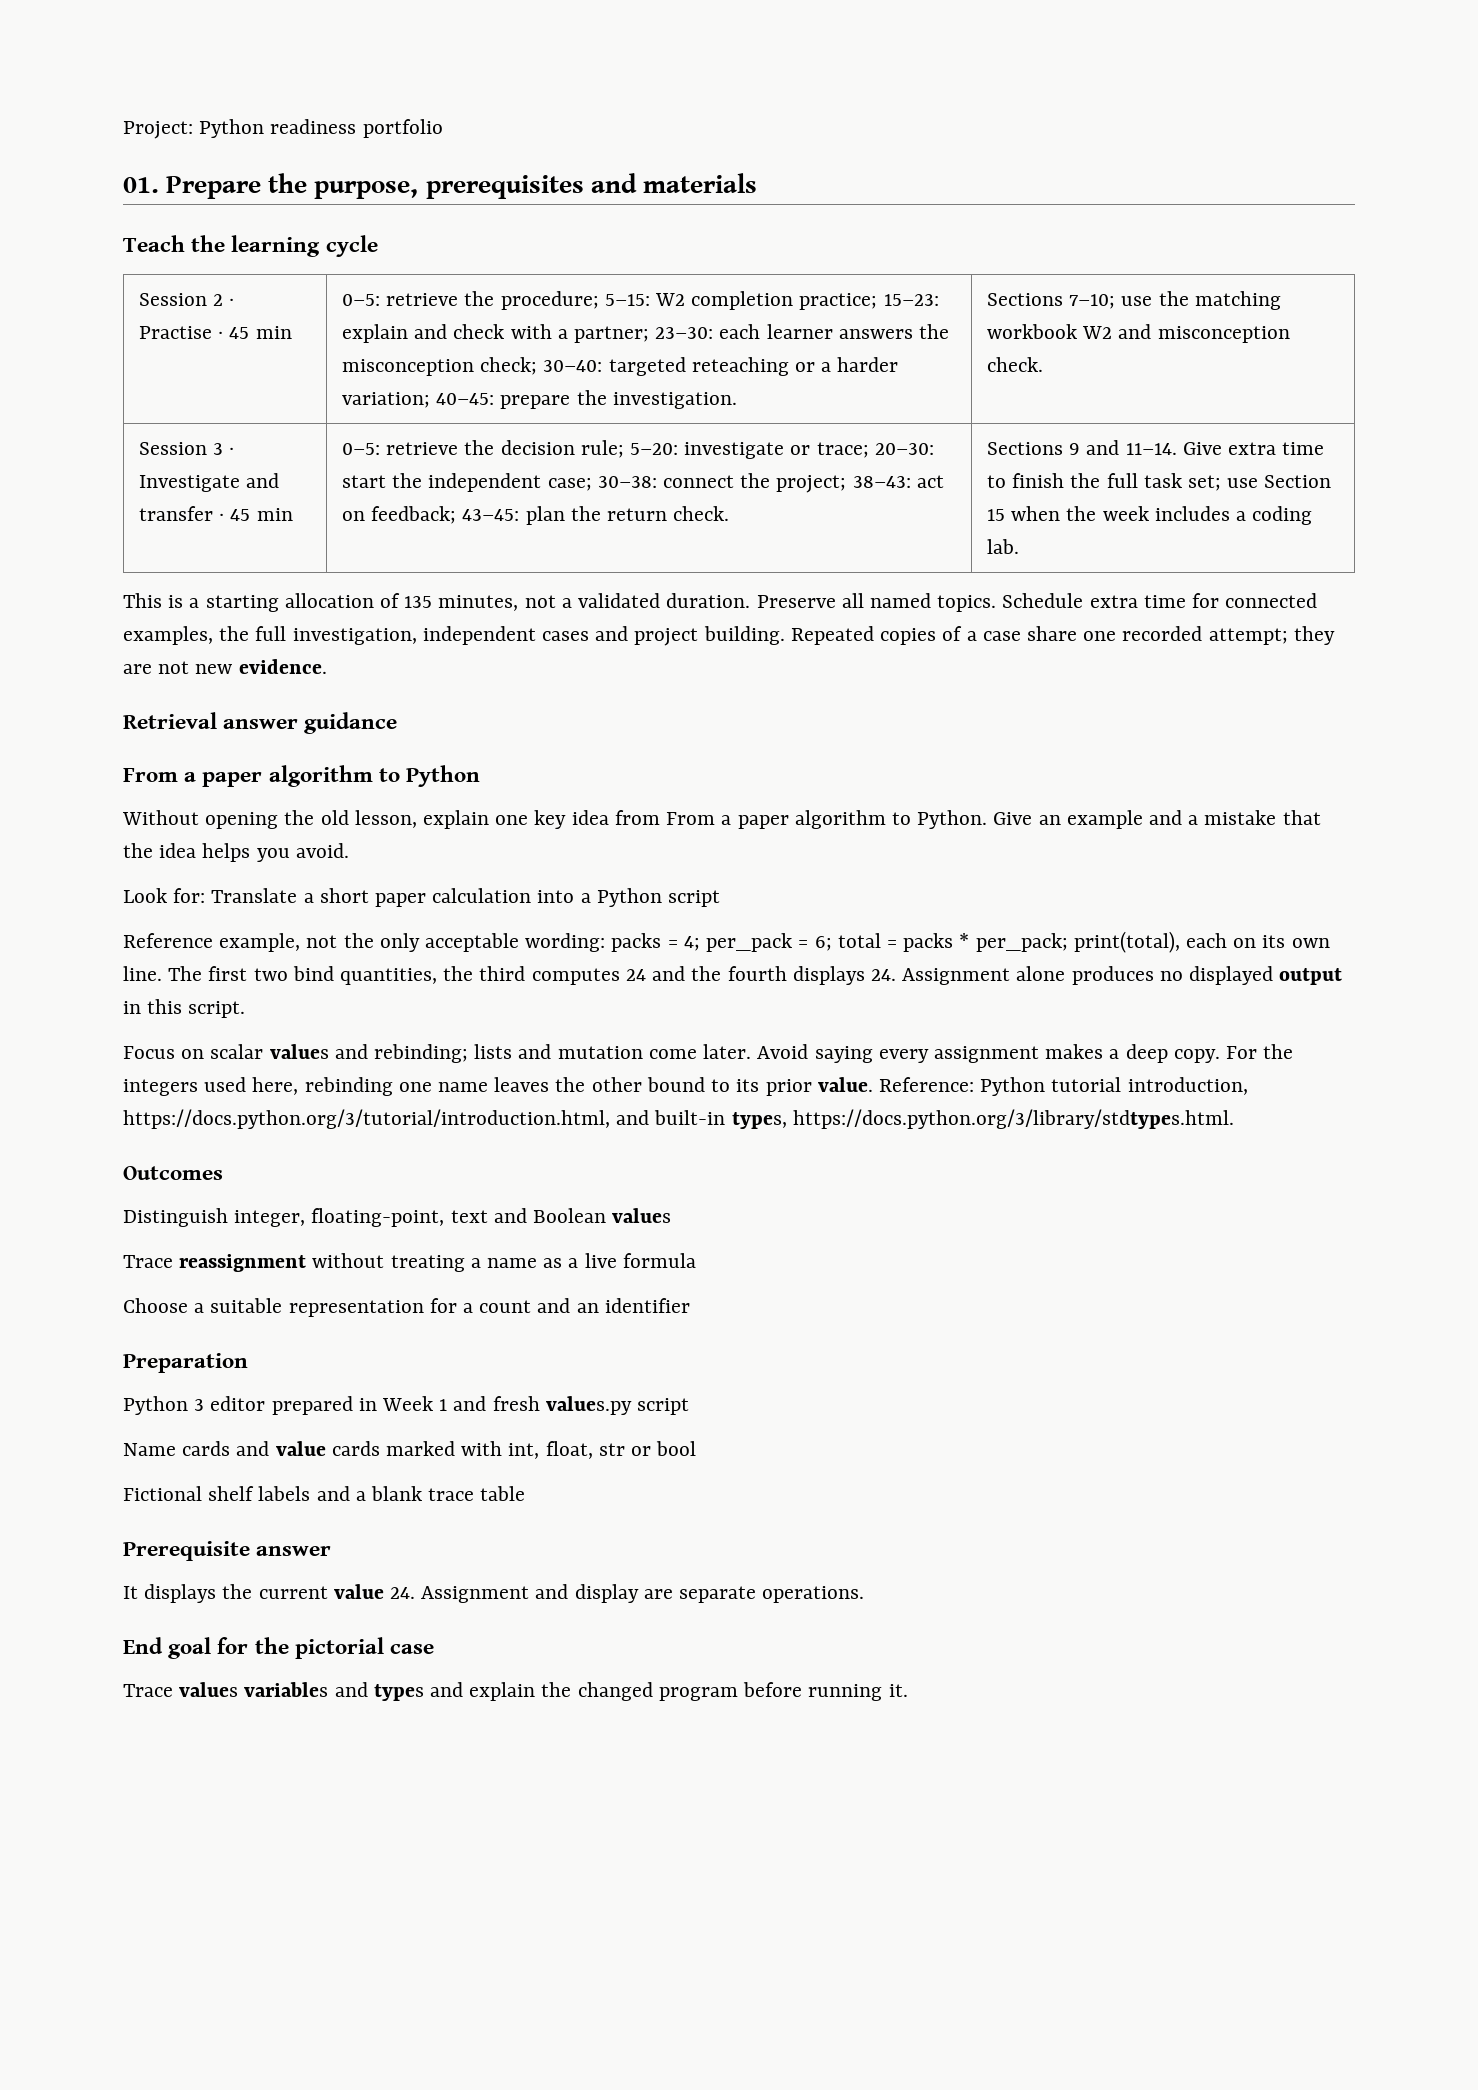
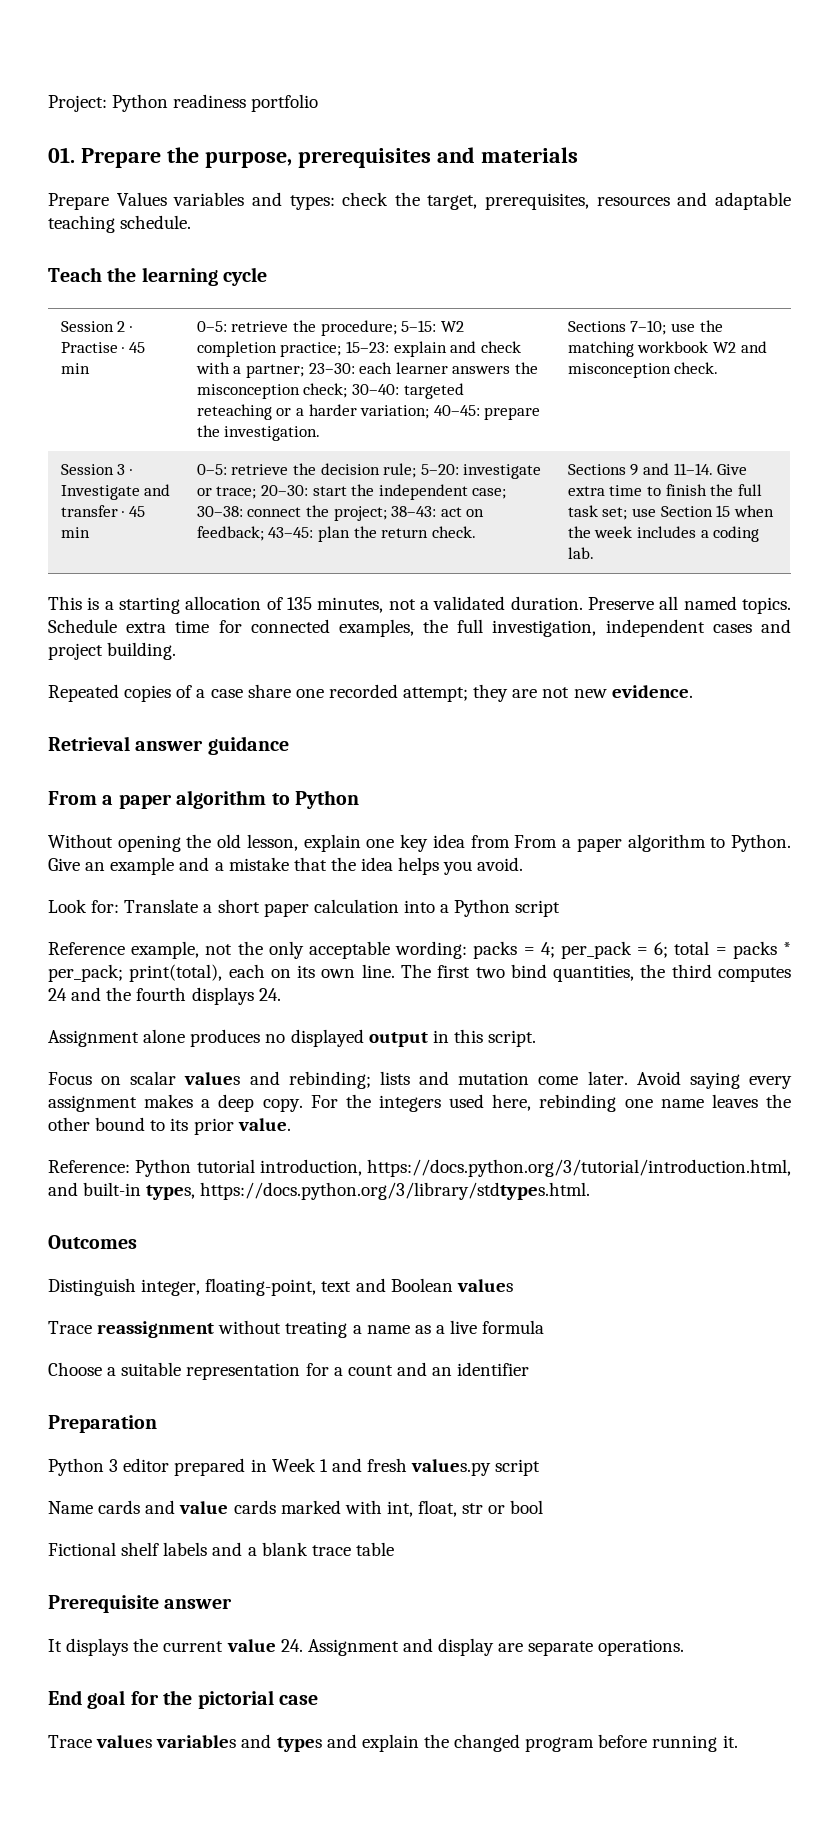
(757, 183) none -> [48,192,791,210] [48,215,192,233] // Prepare Values variables and types: check the target, prerequisites, resources and adaptable teaching schedule.
(785, 635) none -> (177, 651) //
(896, 975) none -> (281, 994) //
(873, 1084) none -> (291, 1124) //

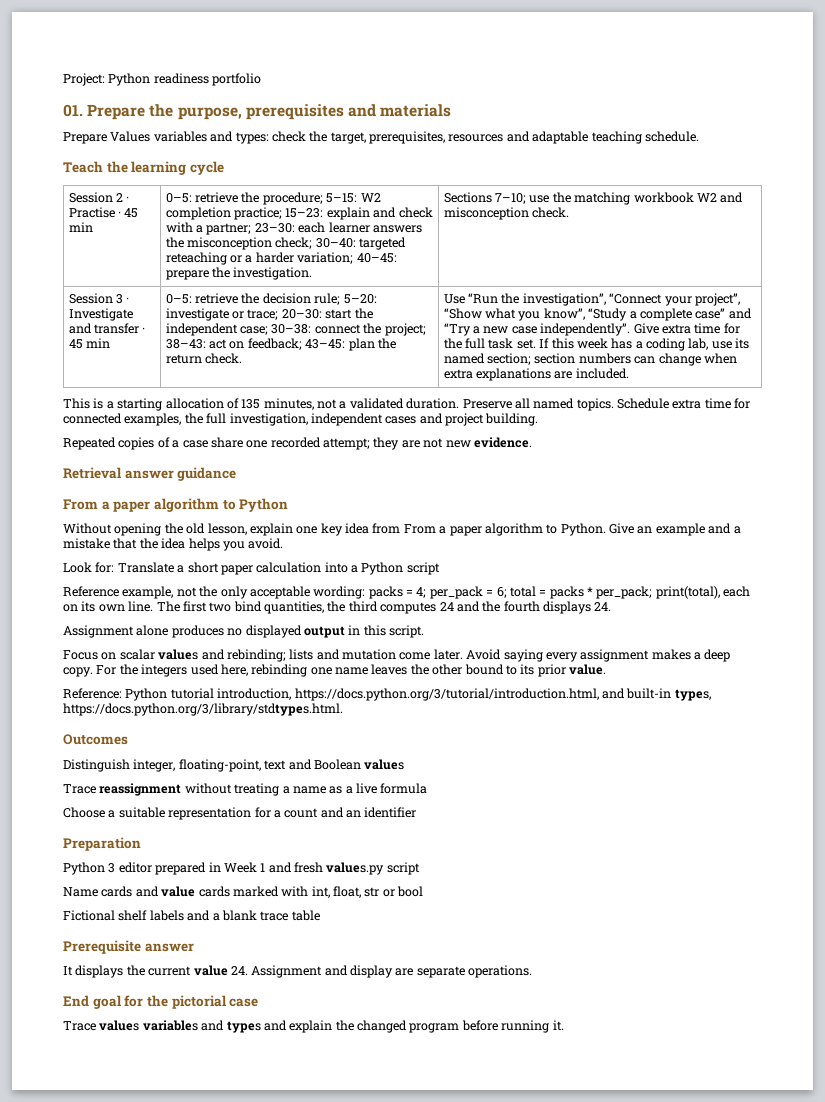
[567,463,713,476] Sections 9 and 11–14. -> [443,293,740,306] [443,308,752,321] [443,323,631,336] Use “Run the investigation”, “Connect your project”, “Show what you know”, “Study a complete case” and “Try a new case independently”.
[647,484,707,496] to finish -> [723,323,740,334] for
[602,505,774,520] [567,526,760,542] [567,547,594,559] set; use Section 15 when the week includes a coding lab. -> [516,338,750,351] [443,353,737,366] [443,368,629,381] set. If this week has a coding lab, use its named section; section numbers can change when extra explanations are included.

